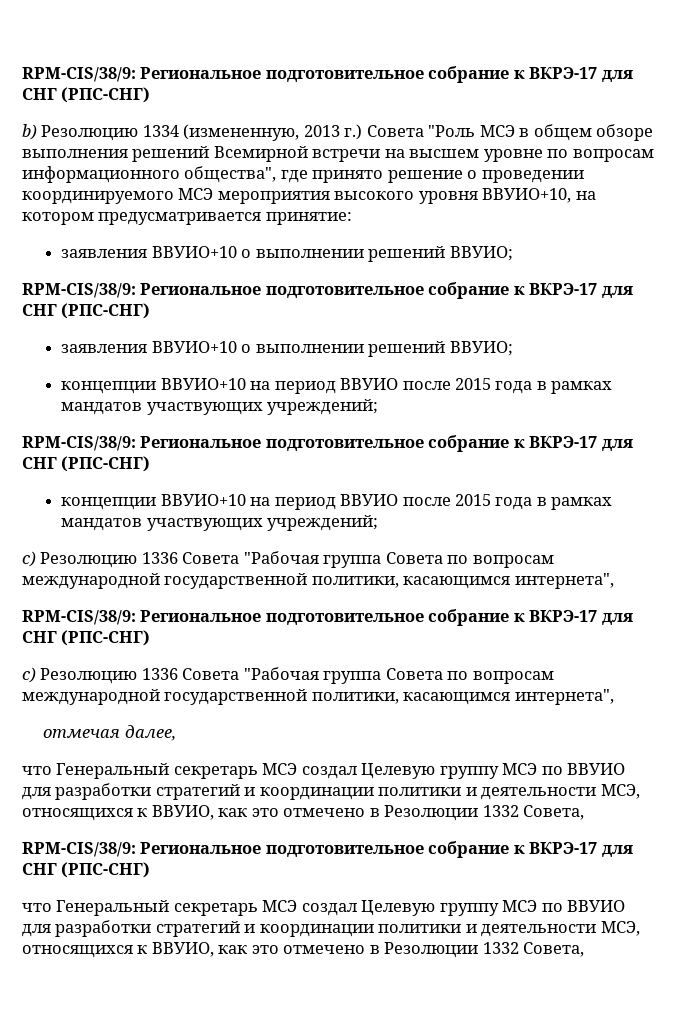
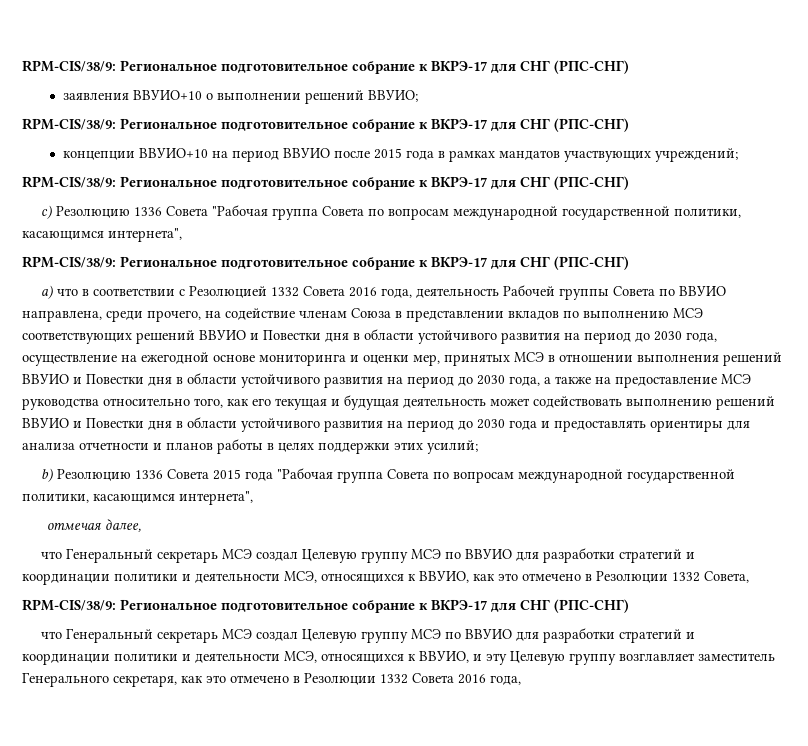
[22,66,633,83] [22,87,151,103] [22,124,654,141] [22,146,654,162] [22,166,584,183] [22,188,596,204] [22,212,352,225] RPM-CIS/38/9: Региональное подготовительное собрание к ВКРЭ-17 для СНГ (РПС-СНГ) // b) Резолюцию 1334 (измененную, 2013 г.) Совета "Роль МСЭ в общем обзоре выполнения решений Всемирной встречи на высшем уровне по вопросам информационного общества", где принято решение о проведении координируемого МСЭ мероприятия высокого уровня ВВУИО+10, на котором предусматривается принятие: -> [22,60,629,74] RPM-CIS/38/9: Региональное подготовительное собрание к ВКРЭ-17 для СНГ (РПС-СНГ)
[61,341,513,357] // заявления ВВУИО+10 о выполнении решений ВВУИО; -> (629, 125) none
[61,494,613,510] [61,515,379,531] // концепции ВВУИО+10 на период ВВУИО после 2015 года в рамках мандатов участвующих учреждений; -> (629, 183) none
[22,667,240,684] с) Резолюцию 1336 Совета -> [40,285,726,300] [22,308,703,322] [22,329,717,344] [22,352,782,366] [22,373,751,388] [22,395,775,410] [22,417,750,432] [22,439,478,454] [40,468,273,482] a) что в соответствии с Резолюцией 1332 Совета 2016 года, деятельность Рабочей группы Совета по ВВУИО направлена, среди прочего, на содействие членам Союза в представлении вкладов по выполнению МСЭ соответствующих решений ВВУИО и Повестки дня в области устойчивого развития на период до 2030 года, осуществление на ежегодной основе мониторинга и оценки мер, принятых МСЭ в отношении выполнения решений ВВУИО и Повестки дня в области устойчивого развития на период до 2030 года, а также на предоставление МСЭ руководства относительно того, как его текущая и будущая деятельность может содействовать выполнению решений ВВУИО и Повестки дня в области устойчивого развития на период до 2030 года и предоставлять ориентиры для анализа отчетности и планов работы в целях поддержки этих усилий; // b) Резолюцию 1336 Совета 2015 года
[218,942,585,958] как это отмечено в Резолюции 1332 Совета, -> [473,651,775,665] [22,673,521,687] и эту Целевую группу возглавляет заместитель Генерального секретаря, как это отмечено в Резолюции 1332 Совета 2016 года,

